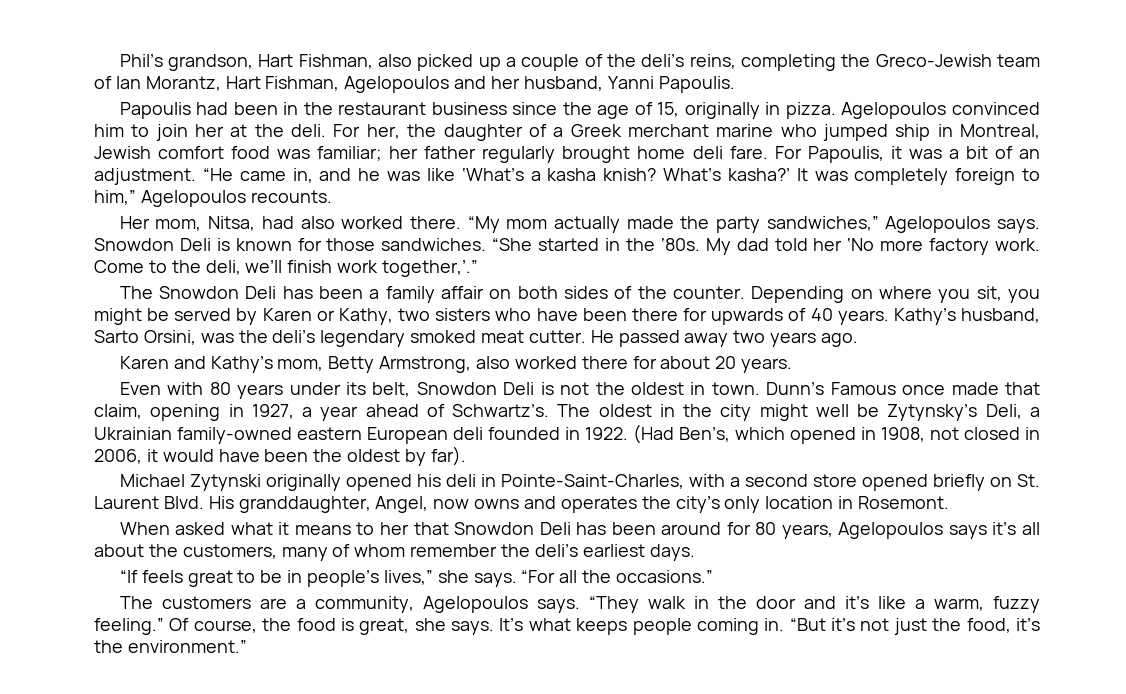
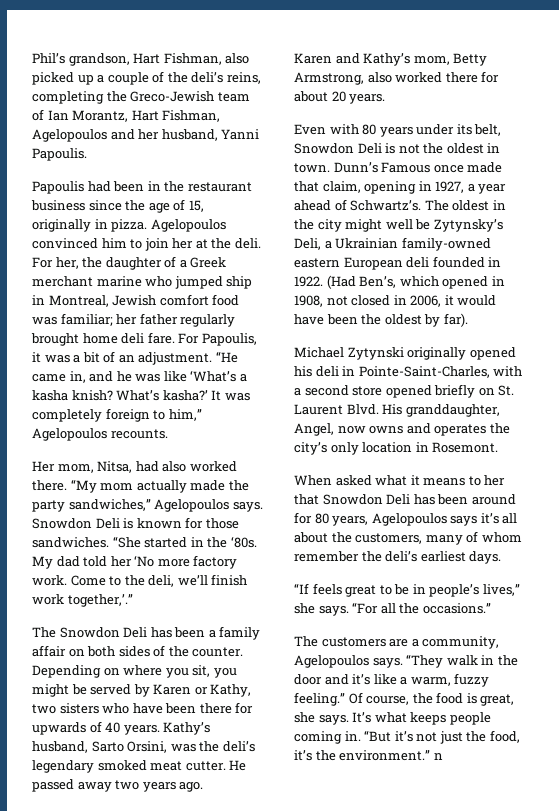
(247, 646) none -> [433,753,443,760] n

